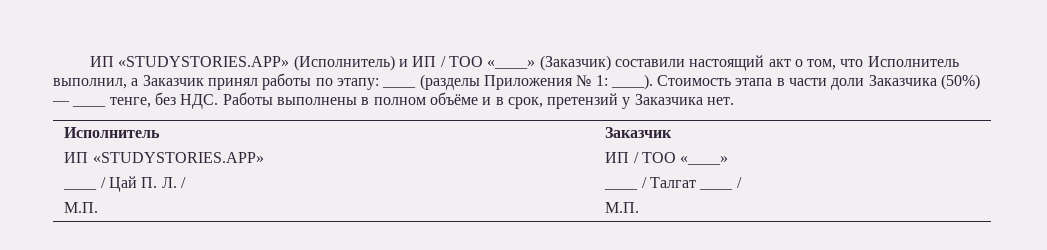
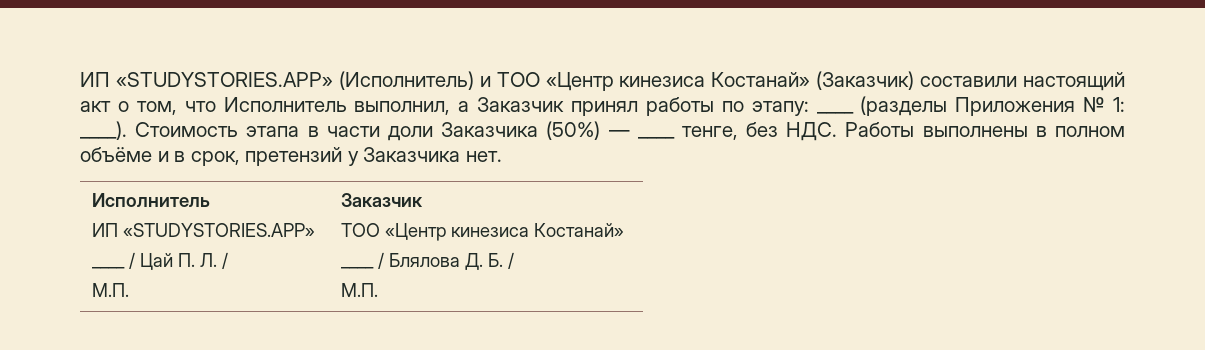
[412,56,536,69] ИП / ТОО «____» -> [496,72,811,91] ТОО «Центр кинезиса Костанай»
[605,152,729,165] [604,188,639,190] [641,177,696,188] [699,188,734,190] ИП / ТОО «____» // ____ / Талгат ____ -> [341,223,625,241] [341,252,504,270] ТОО «Центр кинезиса Костанай» // ____ / Блялова Д. Б.

